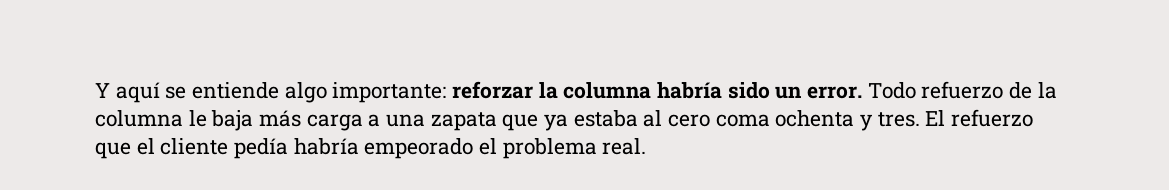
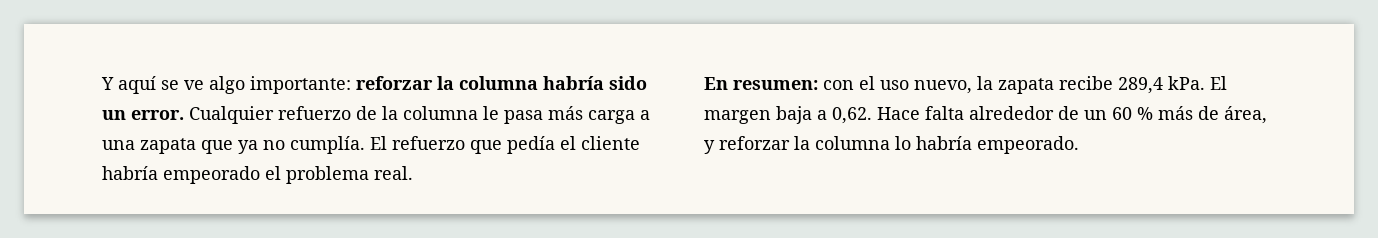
[192,82,280,99] entiende -> [184,80,204,90] ve
[867,82,916,99] Todo -> [189,106,274,124] Cualquier
[211,110,254,131] baja -> [504,110,543,124] pasa
[573,110,920,131] estaba al cero coma ochenta y tres. -> [263,136,365,154] no cumplía.
(131, 150) none -> [507,136,555,154] pedía
[234,138,289,159] pedía -> (640, 143) none
(647, 146) none -> [704,76,1227,94] [704,106,1267,124] [704,136,1079,154] // En resumen: con el uso nuevo, la zapata recibe 289,4 kPa. El margen baja a 0,62. Hace falta alrededor de un 60 % más de área, y reforzar la columna lo habría empeorado.

